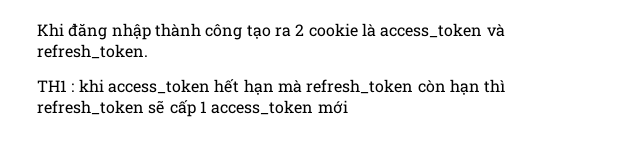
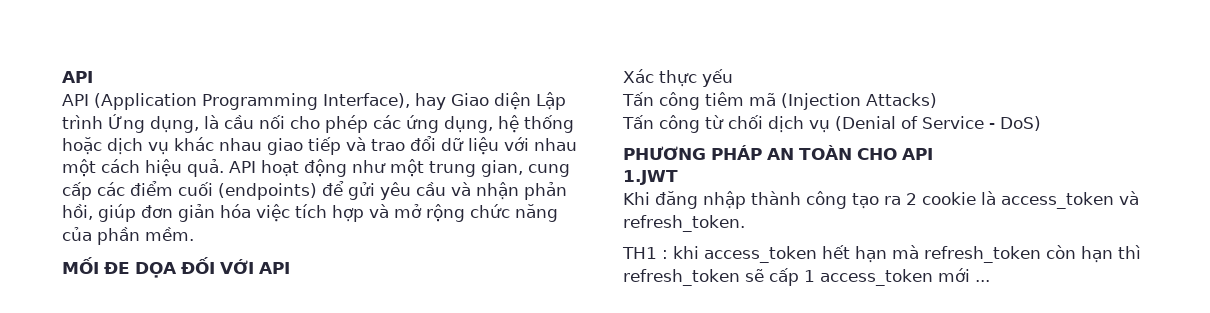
(37, 29) none -> [62,71,93,83] [62,92,566,110] [62,114,574,133] [62,136,577,155] [62,159,570,177] [62,181,567,200] [62,204,558,222] [62,227,194,245] [62,257,290,278] [623,69,733,87] [622,92,937,110] [622,115,1041,133] [623,145,933,160] [623,170,678,185] API // API (Application Programming Interface), hay Giao diện Lập trình Ứng dụng, là cầu nối cho phép các ứng dụng, hệ thống hoặc dịch vụ khác nhau giao tiếp và trao đổi dữ liệu với nhau một cách hiệu quả. API hoạt động như một trung gian, cung cấp các điểm cuối (endpoints) để gửi yêu cầu và nhận phản hồi, giúp đơn giản hóa việc tích hợp và mở rộng chức năng của phần mềm. // MỐI ĐE DỌA ĐỐI VỚI API // Xác thực yếu // Tấn công tiêm mã (Injection Attacks) // Tấn công từ chối dịch vụ (Denial of Service - DoS) // PHƯƠNG PHÁP AN TOÀN CHO API // 1.JWT //
(348, 107) none -> [975,280,990,282] ...

